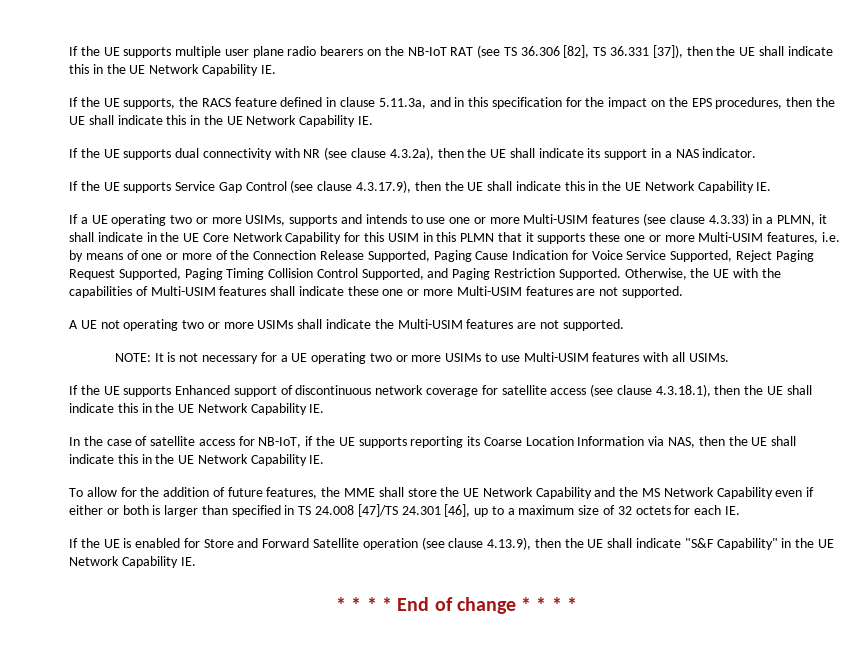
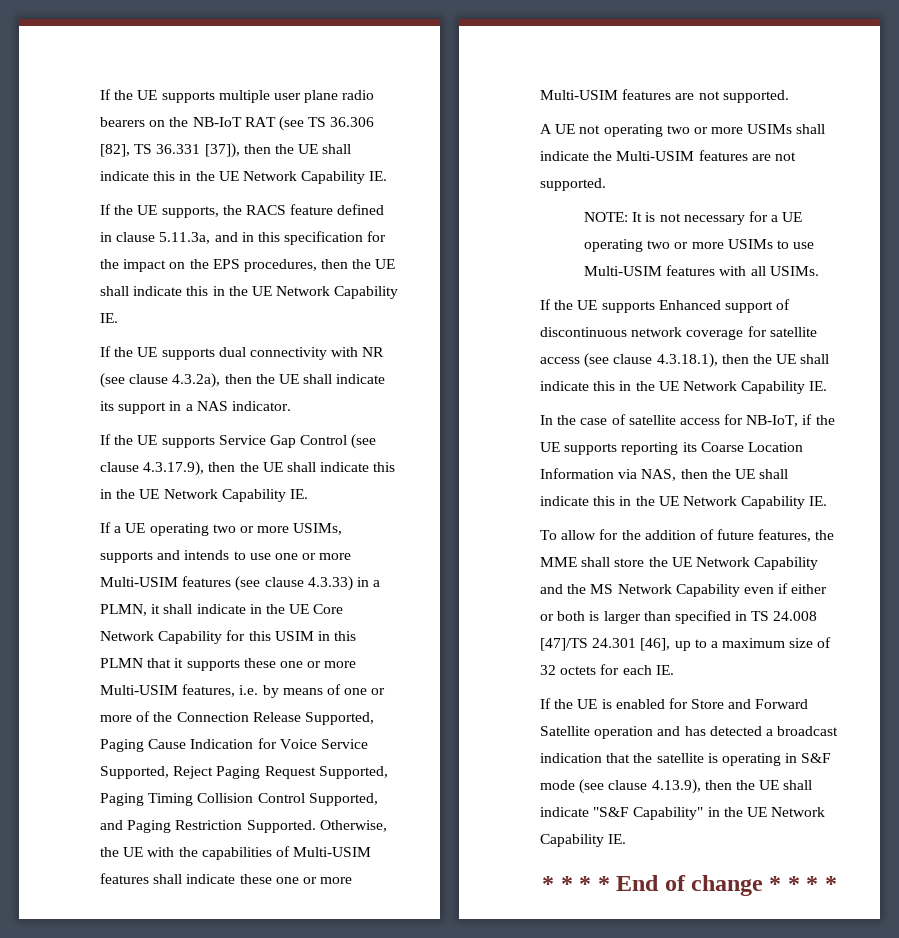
(418, 544) none -> [657,726,839,736] [540,753,832,766] [540,780,575,790] and has detected a broadcast indication that the satellite is operating in S&F mode

